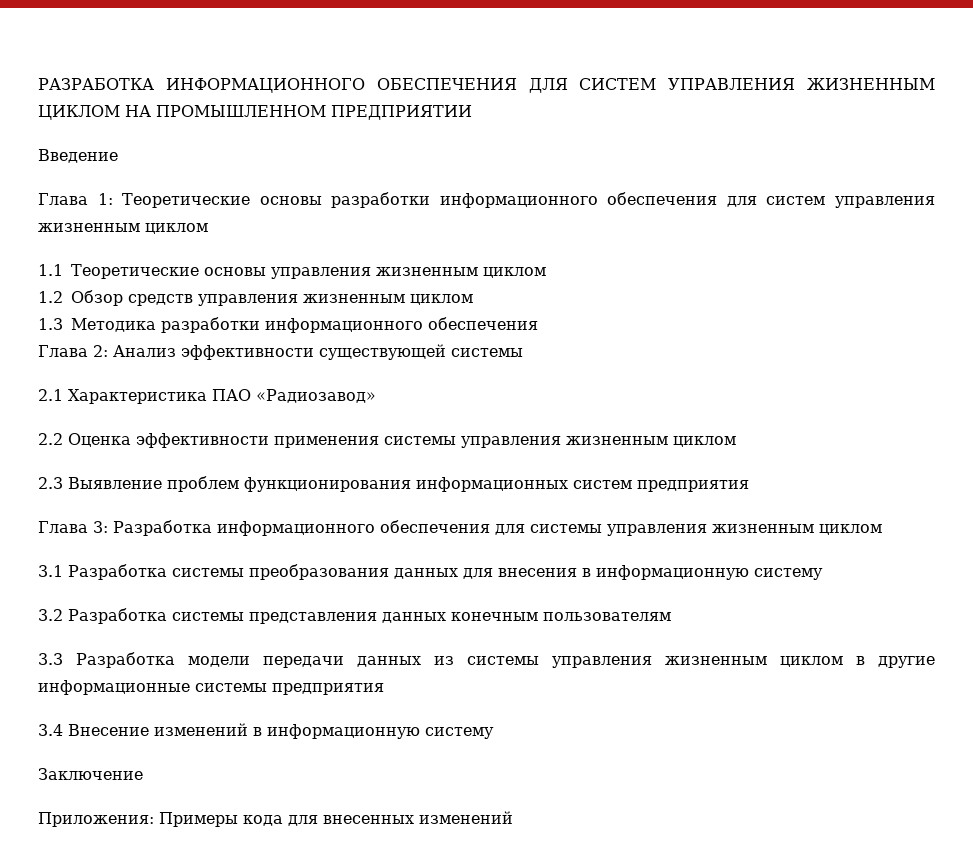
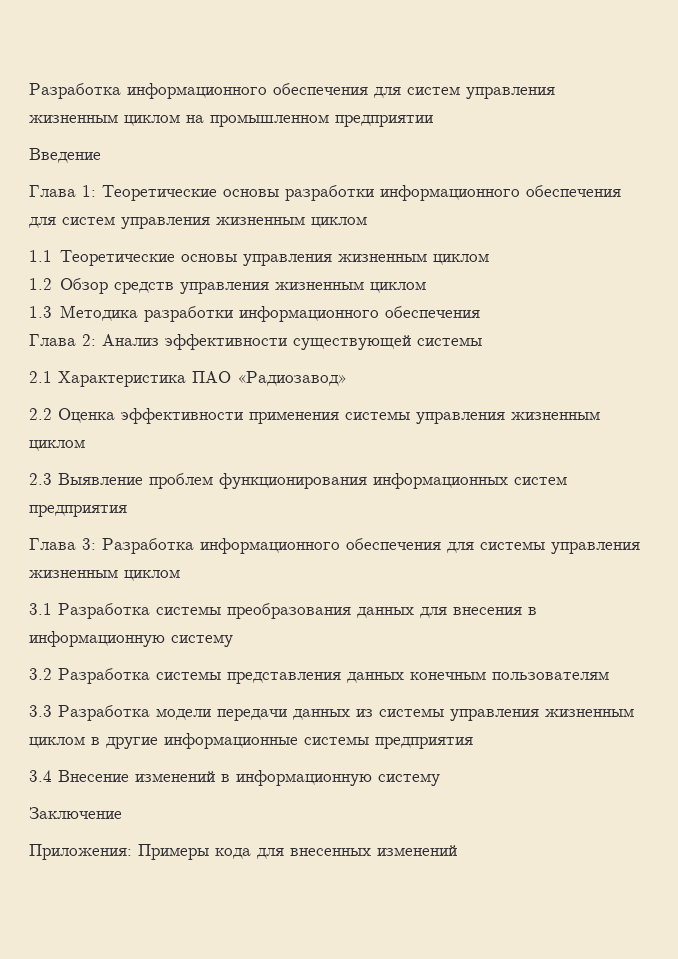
[38,78,936,93] [38,105,472,120] РАЗРАБОТКА ИНФОРМАЦИОННОГО ОБЕСПЕЧЕНИЯ ДЛЯ СИСТЕМ УПРАВЛЕНИЯ ЖИЗНЕННЫМ ЦИКЛОМ НА ПРОМЫШЛЕННОМ ПРЕДПРИЯТИИ -> [29,83,555,99] [29,114,433,127] Разработка информационного обеспечения для систем управления жизненным циклом на промышленном предприятии

